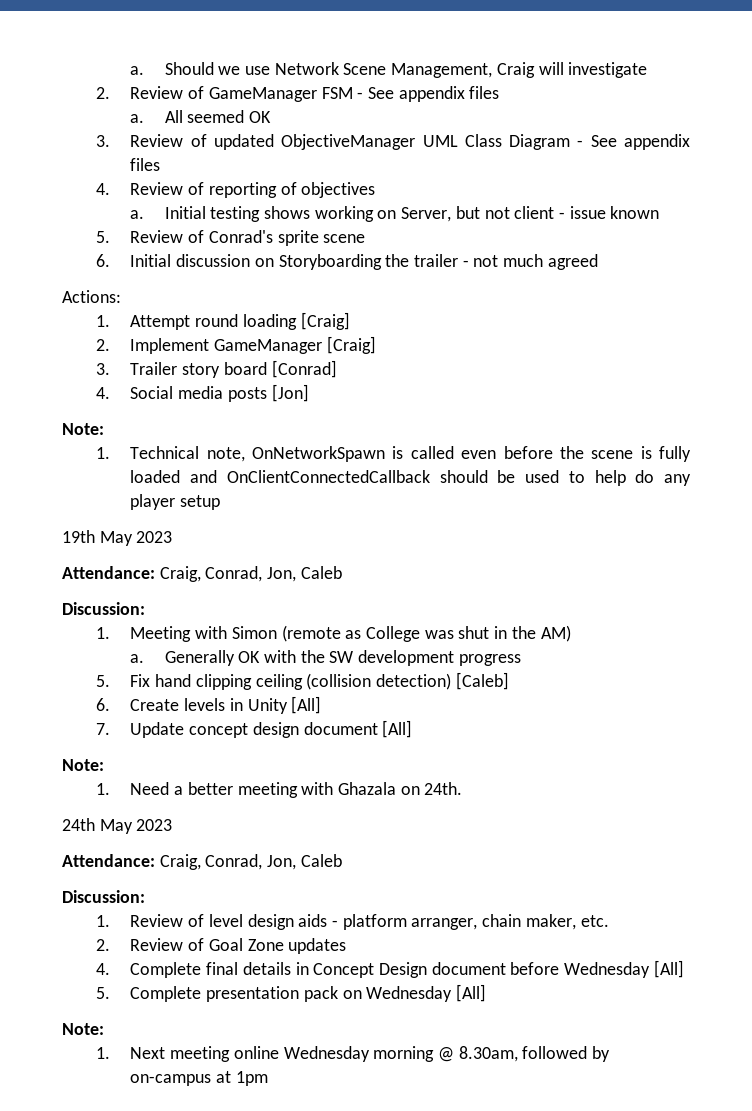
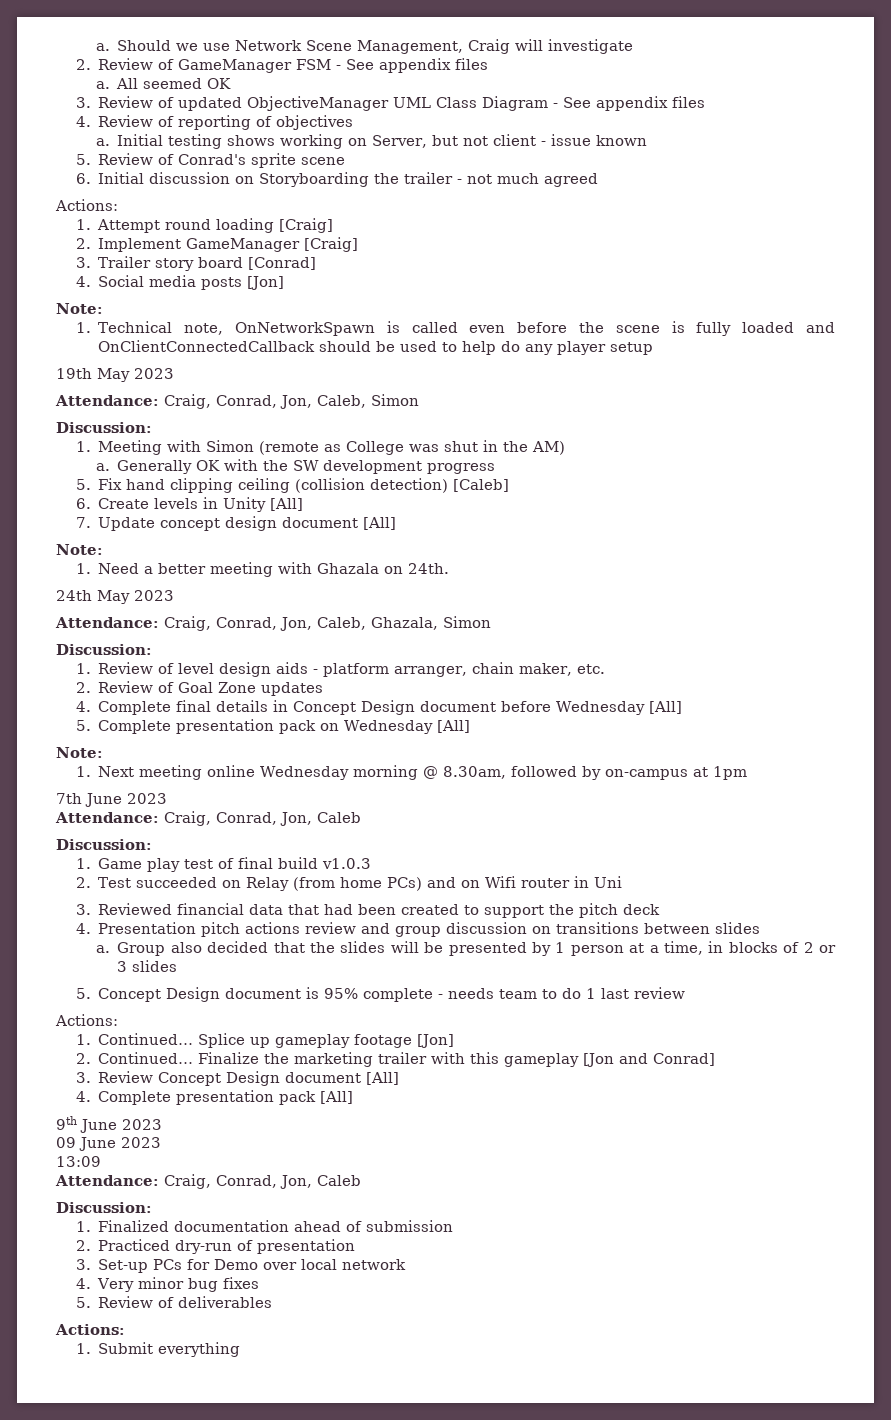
[300,566,342,579] Caleb -> [317,394,419,408] Caleb, Simon
[300,854,342,867] Caleb -> [317,616,491,630] Caleb, Ghazala, Simon
(268, 1078) none -> [56,793,167,807] [55,811,361,826] [56,839,152,850] [75,857,372,872] [75,876,623,891] [75,903,661,918] [75,922,761,937] [95,941,837,956] [117,960,178,972] [75,987,686,1002] [55,1014,118,1026] [75,1033,455,1048] [75,1052,716,1067] [75,1071,400,1086] [75,1090,354,1105] [56,1116,162,1133] [56,1137,161,1151] [56,1156,101,1167] [55,1174,361,1189] [56,1202,152,1213] [75,1220,454,1232] [75,1239,356,1254] [75,1259,407,1273] [75,1277,260,1292] [75,1296,273,1308] [55,1324,125,1335] [75,1342,241,1357] // 7th June 2023 // Attendance: Craig, Conrad, Jon, Caleb // Discussion: // 1. Game play test of final build v1.0.3 // 2. Test succeeded on Relay (from home PCs) and on Wifi router in Uni // 3. Reviewed financial data that had been created to support the pitch deck // 4. Presentation pitch actions review and group discussion on transitions between slides // a. Group also decided that the slides will be presented by 1 person at a time, in blocks of 2 or 3 slides // 5. Concept Design document is 95% complete - needs team to do 1 last review // Actions: // 1. Continued… Splice up gameplay footage [Jon] // 2. Continued… Finalize the marketing trailer with this gameplay [Jon and Conrad] // 3. Review Concept Design document [All] // 4. Complete presentation pack [All] // 9th June 2023 // 09 June 2023 // 13:09 // Attendance: Craig, Conrad, Jon, Caleb // Discussion: // 1. Finalized documentation ahead of submission // 2. Practiced dry-run of presentation // 3. Set-up PCs for Demo over local network // 4. Very minor bug fixes // 5. Review of deliverables // Actions: // 1. Submit everything

